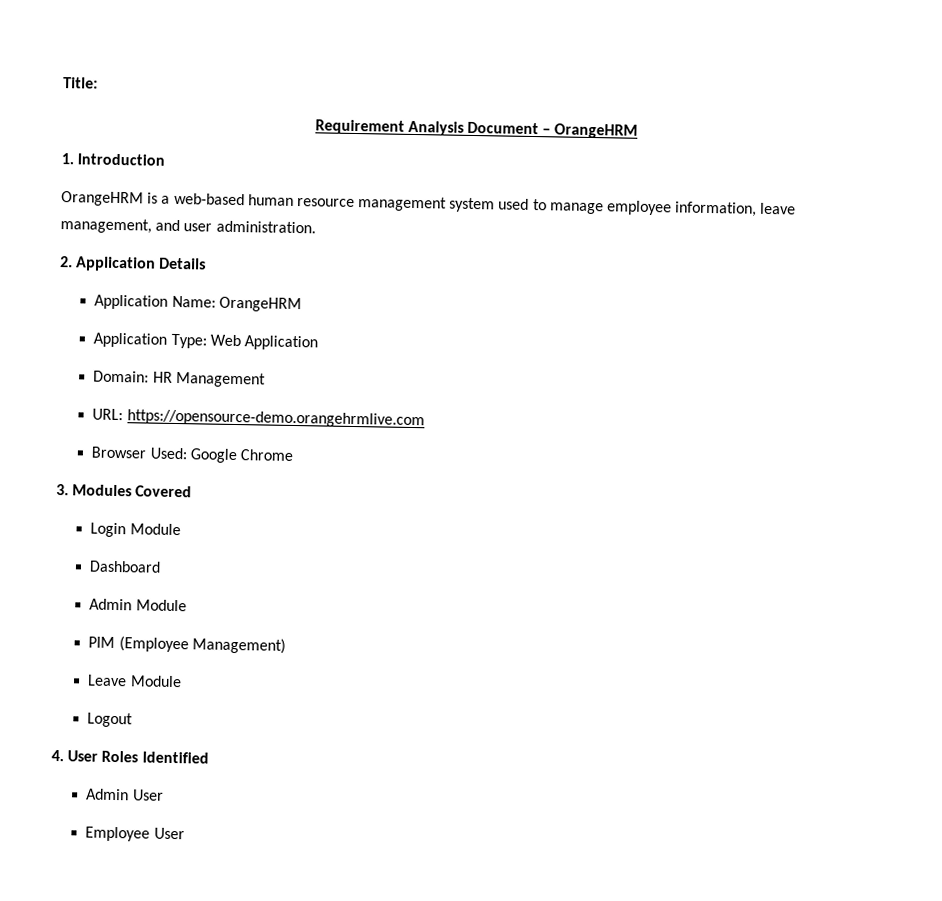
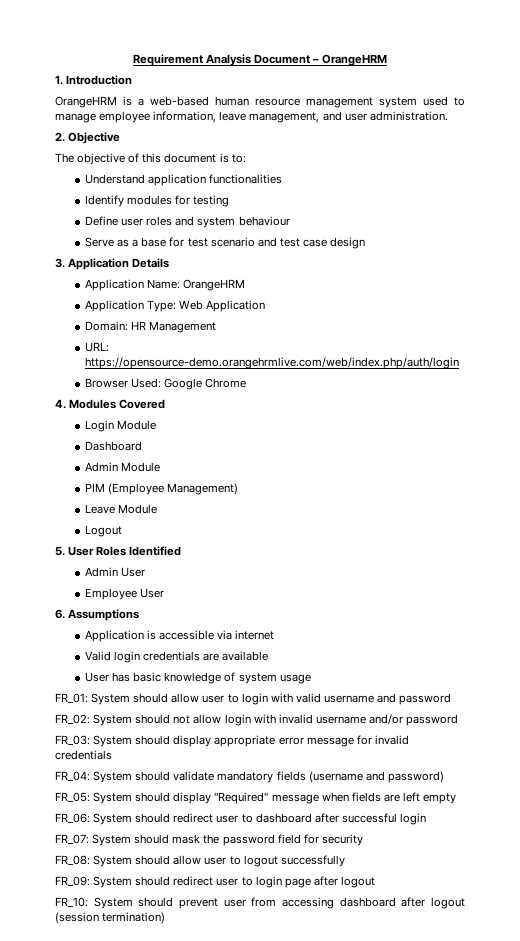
[63,77,98,89] Title: // -> (132, 60) none
(73, 262) none -> [68,132,121,144] [55,153,246,165] [84,174,283,186] [84,195,230,207] [84,216,290,228] [84,237,366,249] [55,258,65,268] Objective // The objective of this document is to: // Understand application functionalities // Identify modules for testing // Define user roles and system behaviour // Serve as a base for test scenario and test case design // 3.
[126,409,425,429] https://opensource-demo.orangehrmlive.com -> [84,357,459,369] https://opensource-demo.orangehrmlive.com/web/index.php/auth/login
[56,483,69,496] 3. -> [55,399,66,409] 4.
[51,749,64,762] 4. -> [55,546,65,556] 5.
(185, 833) none -> [55,609,140,621] [84,630,275,642] [84,651,269,663] [84,672,311,684] [55,693,452,705] [55,714,459,726] [55,735,409,747] [55,750,112,760] [55,771,444,783] [55,792,457,804] [55,813,426,825] [55,834,363,846] [55,855,345,867] [55,876,375,888] [55,897,465,909] [55,912,166,924] // 6. Assumptions // Application is accessible via internet // Valid login credentials are available // User has basic knowledge of system usage // FR_01: System should allow user to login with valid username and password // FR_02: System should not allow login with invalid username and/or password // FR_03: System should display appropriate error message for invalid credentials // FR_04: System should validate mandatory fields (username and password) // FR_05: System should display "Required" message when fields are left empty // FR_06: System should redirect user to dashboard after successful login // FR_07: System should mask the password field for security // FR_08: System should allow user to logout successfully // FR_09: System should redirect user to login page after logout // FR_10: System should prevent user from accessing dashboard after logout (session termination)

